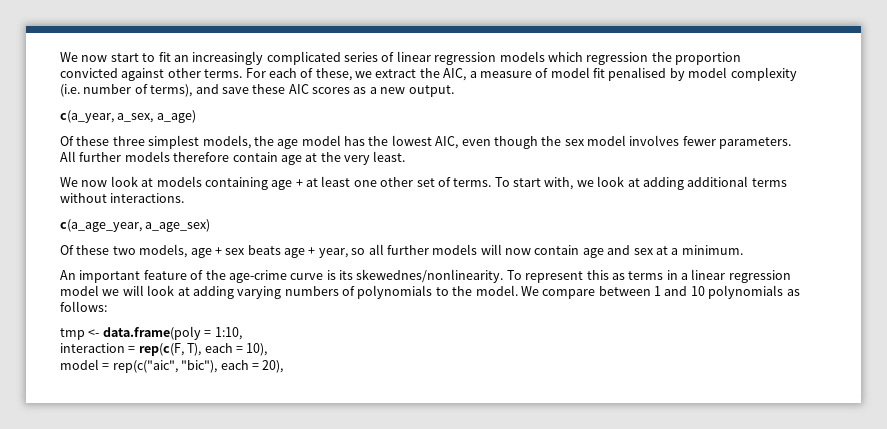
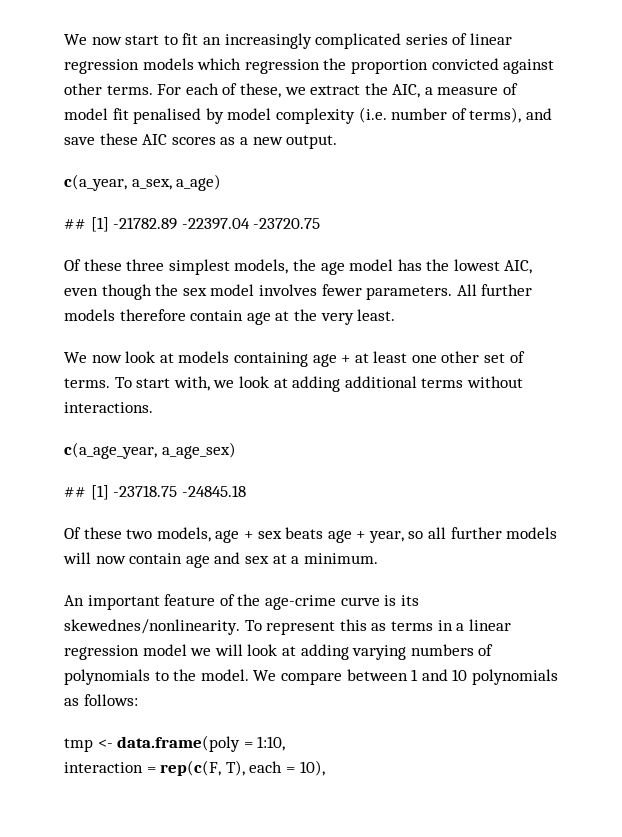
(196, 116) none -> [64,217,321,232] // ## [1] -21782.89 -22397.04 -23720.75
(211, 225) none -> [64,485,246,500] // ## [1] -23718.75 -24845.18
[60,359,284,373] // model = rep(c("aic", "bic"), each = 20), -> (325, 768) none

